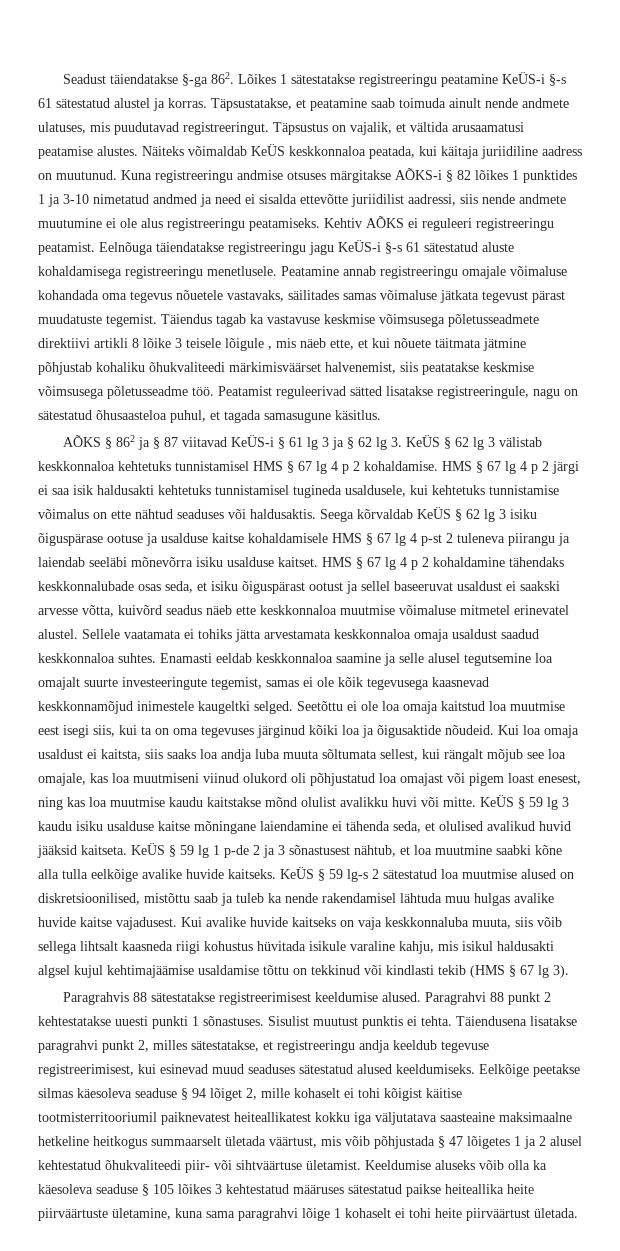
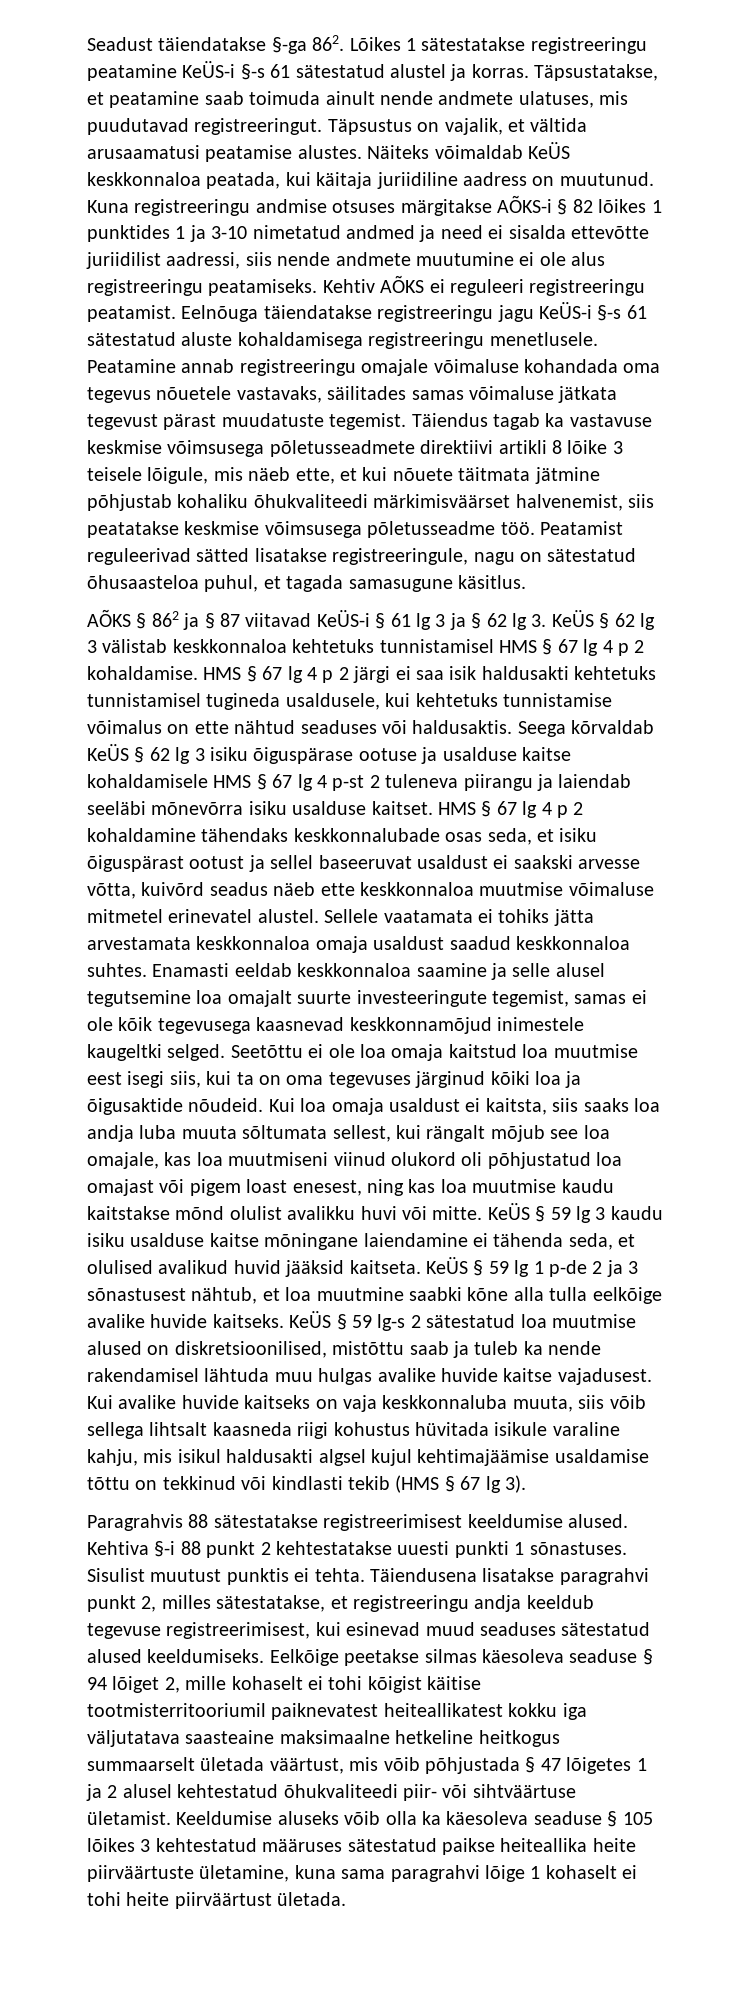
[225,338,272,351] lõigule , -> [147,467,209,484] lõigule,
[425,992,487,1005] Paragrahvi -> [87,1541,176,1557] Kehtiva §-i

